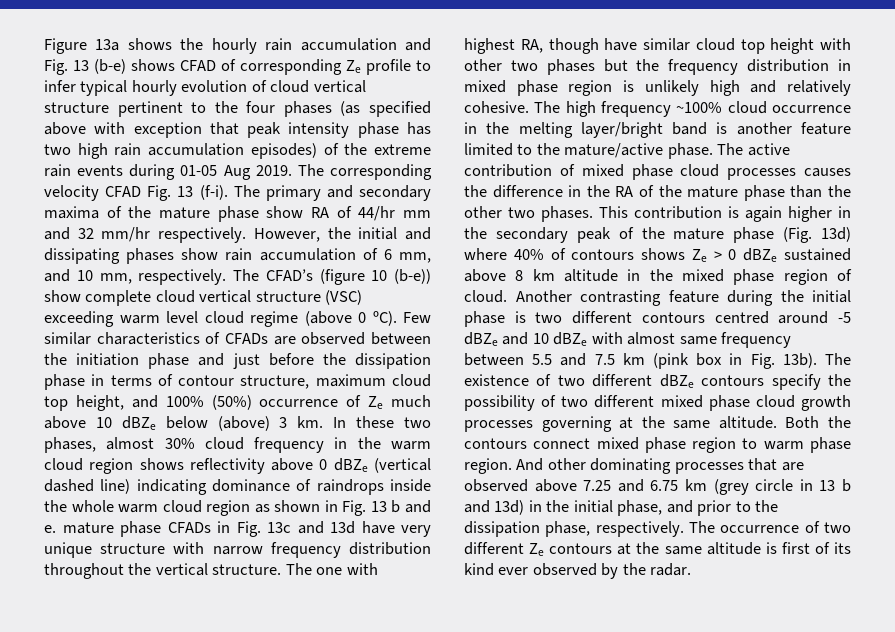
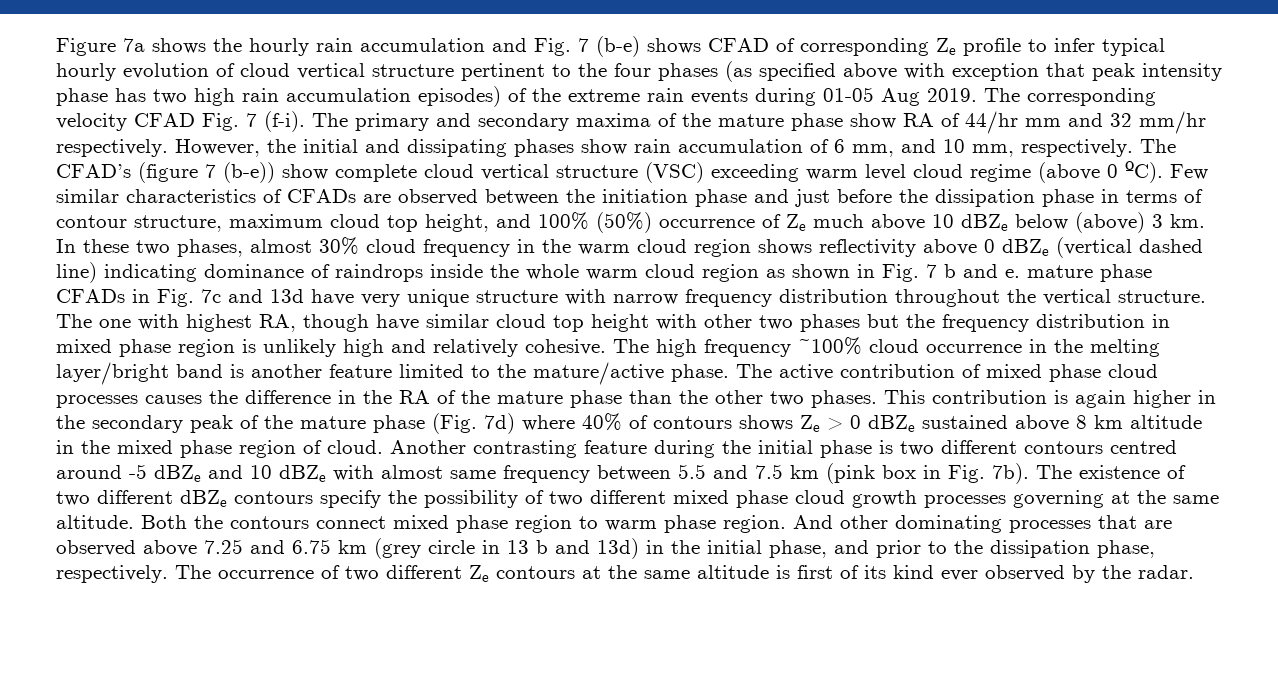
[95,39,120,51] 13a -> [123,38,145,52] 7a
[73,60,89,71] 13 -> [578,38,589,52] 7
[177,186,194,197] 13 -> [246,113,257,127] 7
[371,270,388,281] 10 -> [205,164,216,178] 7
[370,501,387,512] 13 -> [926,264,937,278] 7
[267,522,291,533] 13c -> [201,289,221,303] 7c
[821,227,851,242] 13d) -> [484,413,515,434] 7d)
[782,353,817,368] 13b). -> [992,463,1029,484] 7b).

